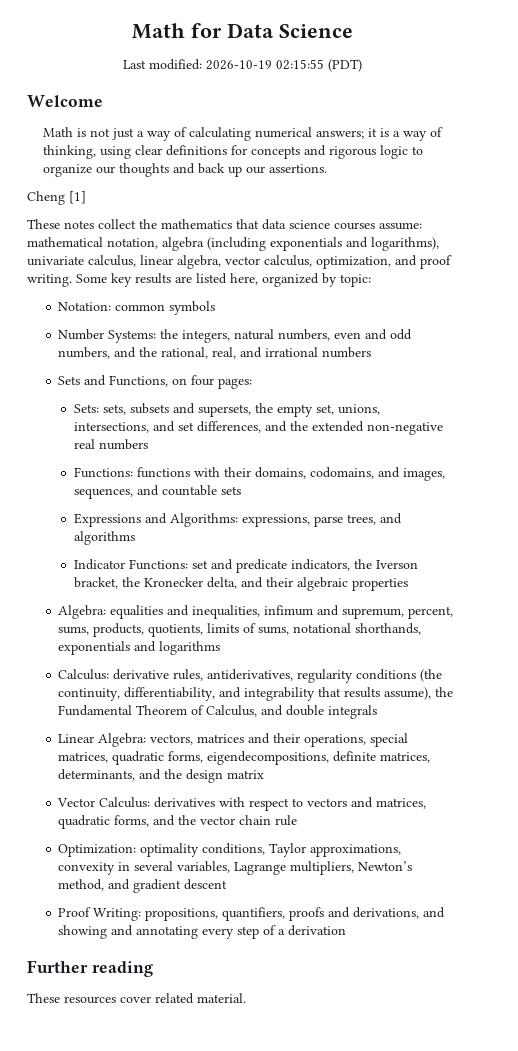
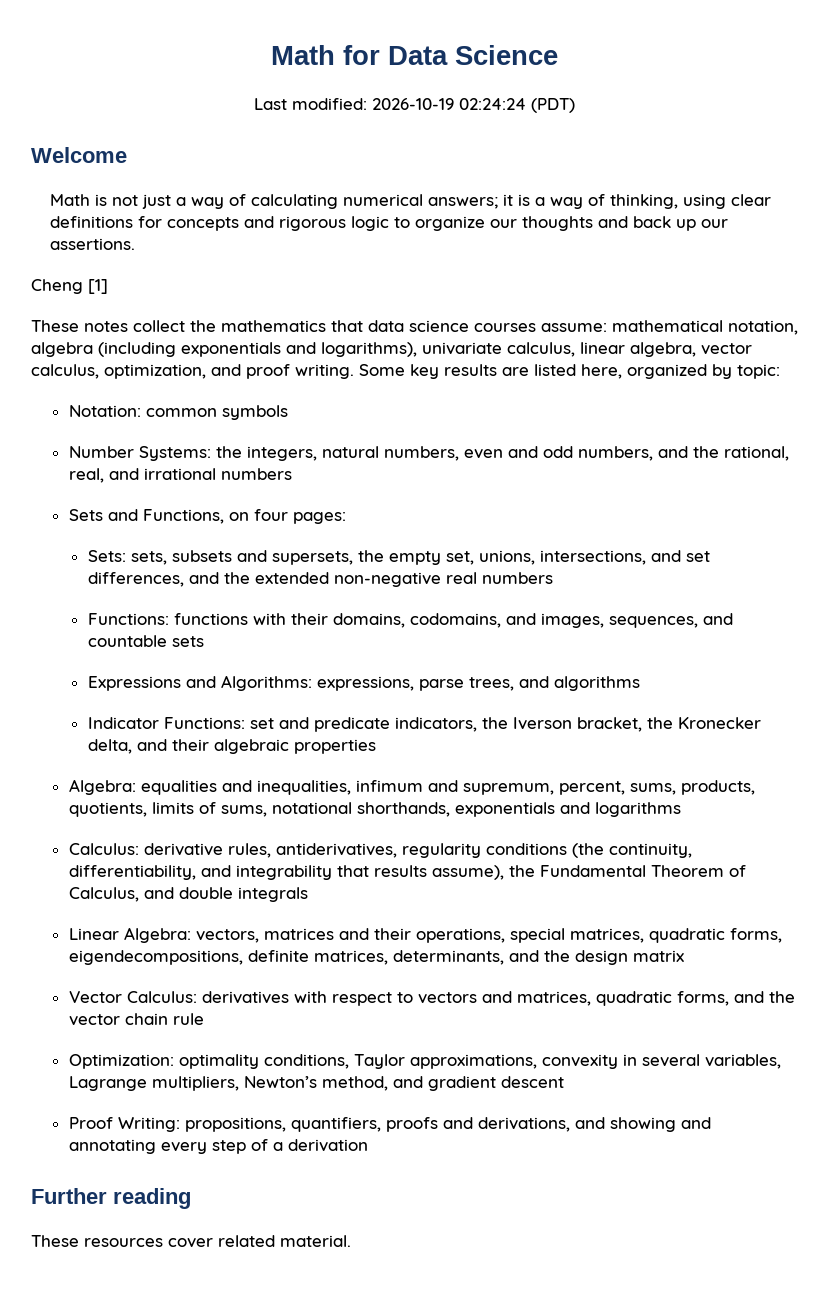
[275,59,324,70] 02:15:55 -> [459,98,526,110] 02:24:24

